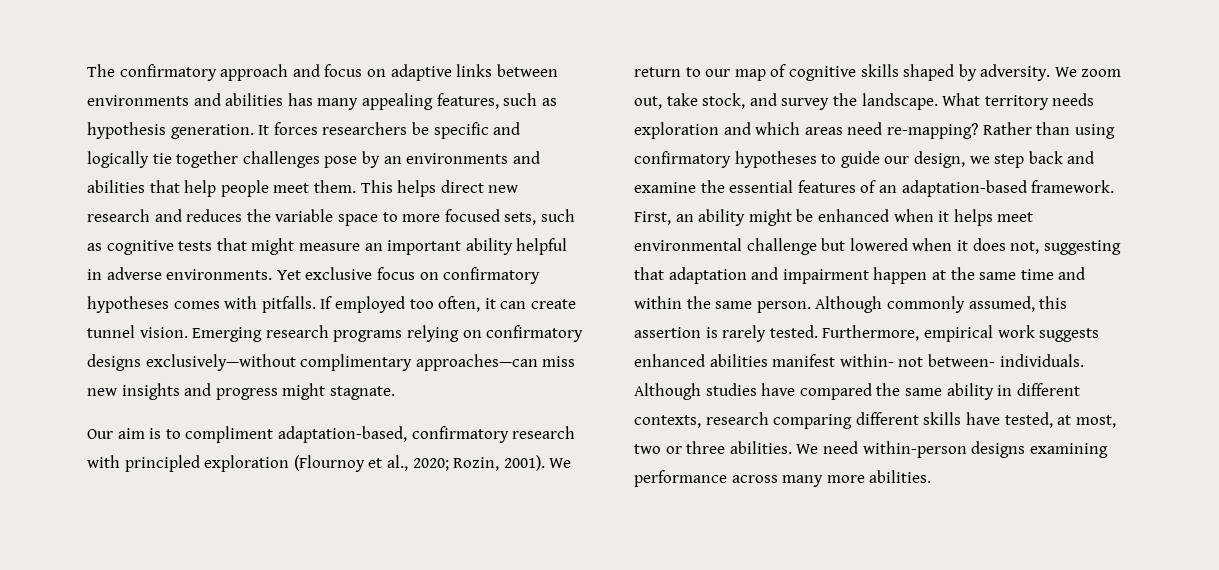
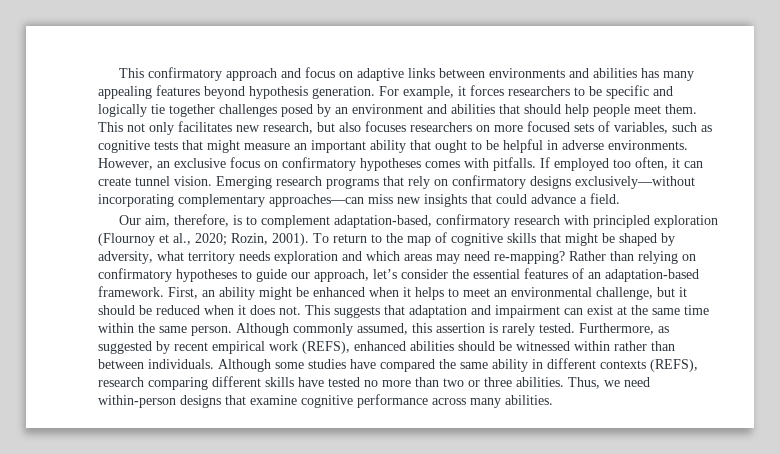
[87,64,115,77] The -> [118,68,144,78] This
[436,93,557,109] [87,122,270,139] features, such as hypothesis generation. It -> [156,85,466,99] features beyond hypothesis generation. For example, it
(408, 128) none -> [574,87,585,96] to
[324,156,358,168] pose -> [281,104,313,117] posed
[406,153,509,164] environments -> [352,104,423,114] environment
(180, 186) none -> [524,104,561,114] should
[397,180,519,197] [87,209,537,226] helps direct new research and reduces the variable space to more focused sets, -> [127,121,668,135] not only facilitates new research, but also focuses researchers on more focused sets of variables,
(513, 246) none -> [410,140,499,153] that ought to be
[276,270,301,280] Yet -> [98,158,170,170] However, an
[406,325,459,342] relying -> [383,176,430,189] that rely
[300,354,413,371] complimentary -> [98,194,265,207] incorporating complementary
[184,383,395,400] and progress might stagnate. -> [471,193,620,204] that could advance a field.
[117,428,145,439] aim -> [144,214,229,227] aim, therefore,
[185,426,274,443] compliment -> [260,215,330,228] complement
[549,458,572,468] We -> [313,233,329,243] To
[705,69,731,77] our -> [386,233,403,243] the
[903,64,1122,81] [634,93,981,110] shaped by adversity. We zoom out, take stock, and survey the landscape. What -> [540,233,675,246] [98,251,184,264] that might be shaped by adversity, what
(843, 131) none -> [436,254,460,264] may
[1074,124,1115,139] using -> [638,251,696,264] relying on
[913,151,1095,168] [634,182,696,193] design, we step back and examine -> [314,269,448,282] approach, let’s consider
[997,212,1034,222] [634,238,1121,255] meet environmental challenge but lowered when it does not, suggesting -> [448,287,687,300] [98,305,380,318] to meet an environmental challenge, but it should be reduced when it does not. This suggests
[873,267,928,284] happen -> [564,305,613,315] can exist
[1058,267,1086,280] and -> (709, 310) none
(920, 333) none -> [658,326,669,333] [98,341,208,354] as suggested by recent
[1039,328,1100,342] suggests -> [302,341,350,354] (REFS),
[772,354,995,367] manifest within- not between- -> [458,341,675,351] [98,359,144,369] should be witnessed within rather than between
(701, 391) none -> [275,362,304,369] some
[634,415,701,428] contexts, -> [600,359,698,372] contexts (REFS),
[1004,412,1116,428] tested, at most, -> [328,377,439,387] tested no more than
[796,444,819,454] We -> [568,377,620,389] Thus, we
[1029,443,1108,458] examining -> [225,395,353,408] that examine cognitive
[826,475,865,483] more -> (501, 403) none

